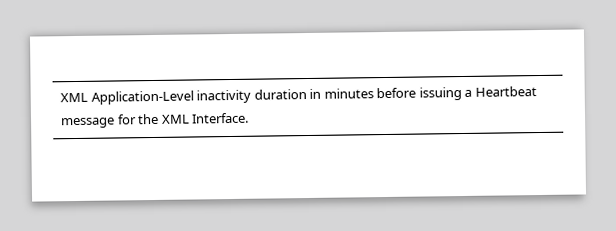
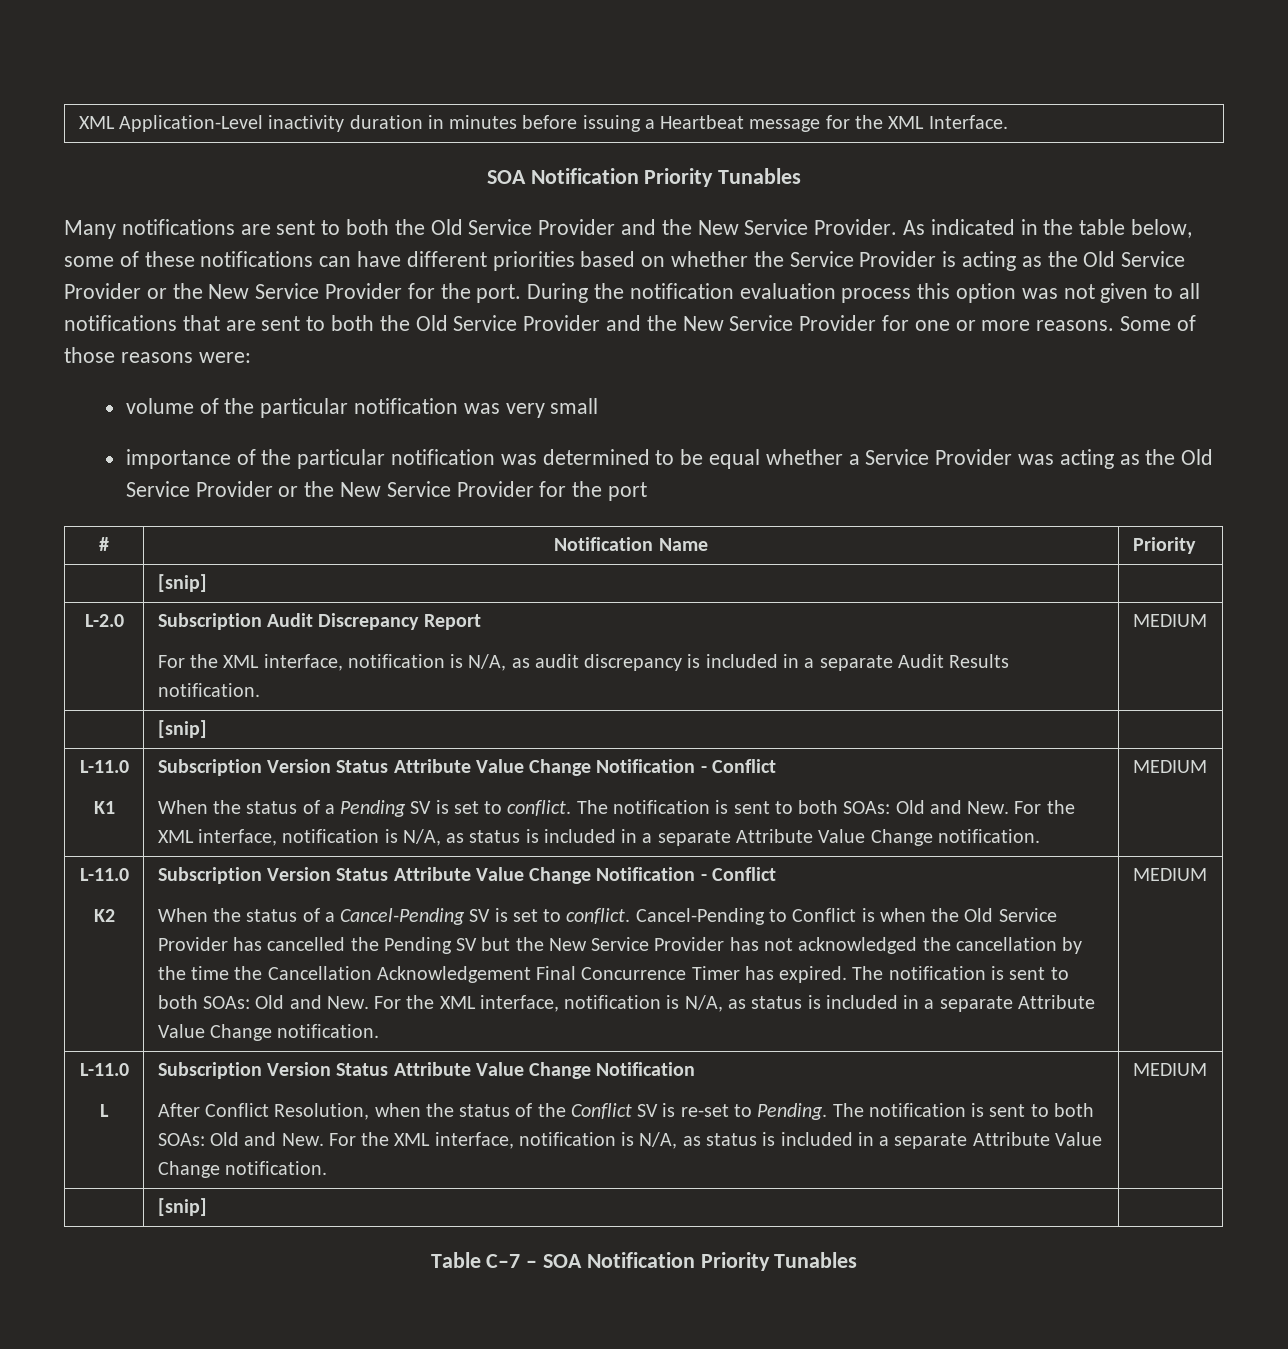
(250, 118) none -> [486,168,802,187] [64,219,1193,239] [64,251,1186,271] [64,283,1201,303] [64,315,1196,331] [64,347,251,363] [125,398,599,418] [125,449,1214,469] [125,481,647,501] [99,537,109,551] [554,537,708,551] [1132,537,1196,554] [157,574,207,592] [84,614,124,627] [157,613,481,630] [157,654,1010,671] [157,683,260,697] [1132,614,1207,627] [157,720,207,738] [79,760,129,773] [93,801,115,814] [157,759,776,776] [157,800,1075,817] [157,829,1040,846] [1132,760,1207,773] [79,868,129,881] [93,909,115,922] [157,867,776,884] [157,908,1057,925] [157,937,1083,954] [157,966,1069,983] [157,995,1095,1012] [157,1024,380,1041] [1132,868,1207,881] [79,1063,129,1076] [100,1104,109,1117] [157,1062,696,1079] [157,1103,1094,1120] [157,1132,1102,1149] [157,1161,328,1178] [1132,1063,1207,1076] [157,1198,207,1216] [430,1252,858,1271] // SOA Notification Priority Tunables // Many notifications are sent to both the Old Service Provider and the New Service Provider. As indicated in the table below, some of these notifications can have different priorities based on whether the Service Provider is acting as the Old Service Provider or the New Service Provider for the port. During the notification evaluation process this option was not given to all notifications that are sent to both the Old Service Provider and the New Service Provider for one or more reasons. Some of those reasons were: // volume of the particular notification was very small // importance of the particular notification was determined to be equal whether a Service Provider was acting as the Old Service Provider or the New Service Provider for the port // # | Notification Name | Priority // | [snip] | // L-2.0 | Subscription Audit Discrepancy Report // For the XML interface, notification is N/A, as audit discrepancy is included in a separate Audit Results notification. | MEDIUM // | [snip] | // L-11.0 // K1 | Subscription Version Status Attribute Value Change Notification - Conflict // When the status of a Pending SV is set to conflict. The notification is sent to both SOAs: Old and New. For the XML interface, notification is N/A, as status is included in a separate Attribute Value Change notification. | MEDIUM // L-11.0 // K2 | Subscription Version Status Attribute Value Change Notification - Conflict // When the status of a Cancel-Pending SV is set to conflict. Cancel-Pending to Conflict is when the Old Service Provider has cancelled the Pending SV but the New Service Provider has not acknowledged the cancellation by the time the Cancellation Acknowledgement Final Concurrence Timer has expired. The notification is sent to both SOAs: Old and New. For the XML interface, notification is N/A, as status is included in a separate Attribute Value Change notification. | MEDIUM // L-11.0 // L | Subscription Version Status Attribute Value Change Notification // After Conflict Resolution, when the status of the Conflict SV is re-set to Pending. The notification is sent to both SOAs: Old and New. For the XML interface, notification is N/A, as status is included in a separate Attribute Value Change notification. | MEDIUM // | [snip] | // Table C–7 – SOA Notification Priority Tunables

